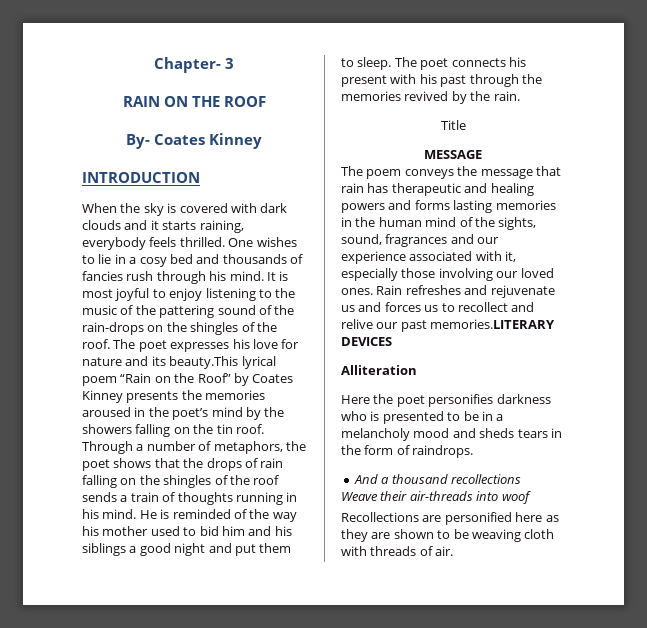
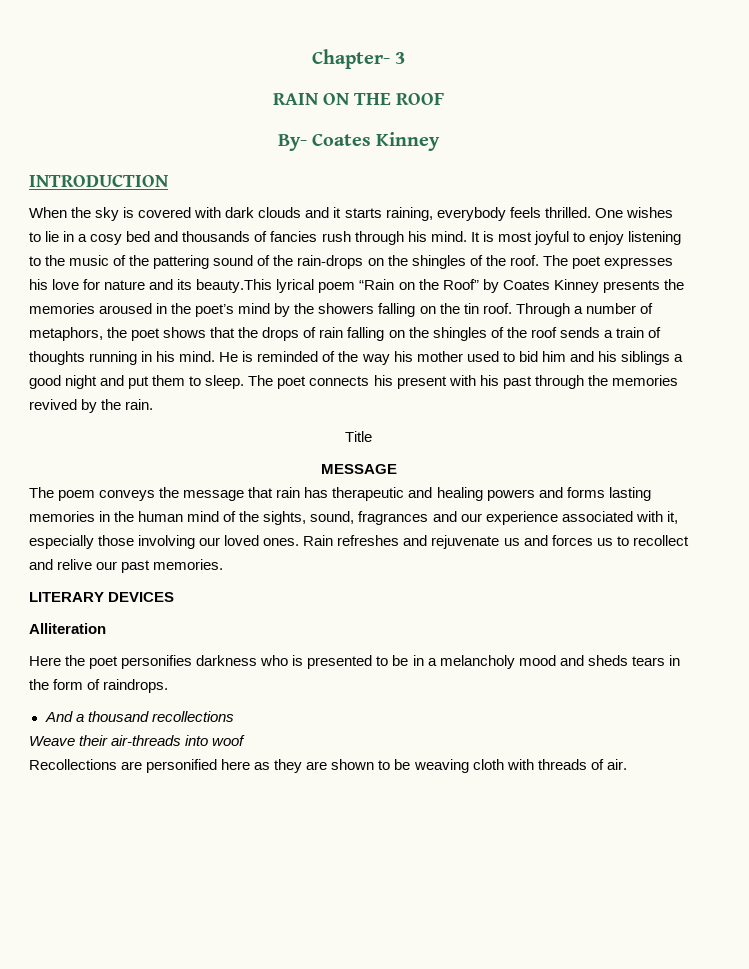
[430,319,556,329] memories.LITERARY -> [153,559,224,570] [29,592,104,602] memories. // LITERARY

